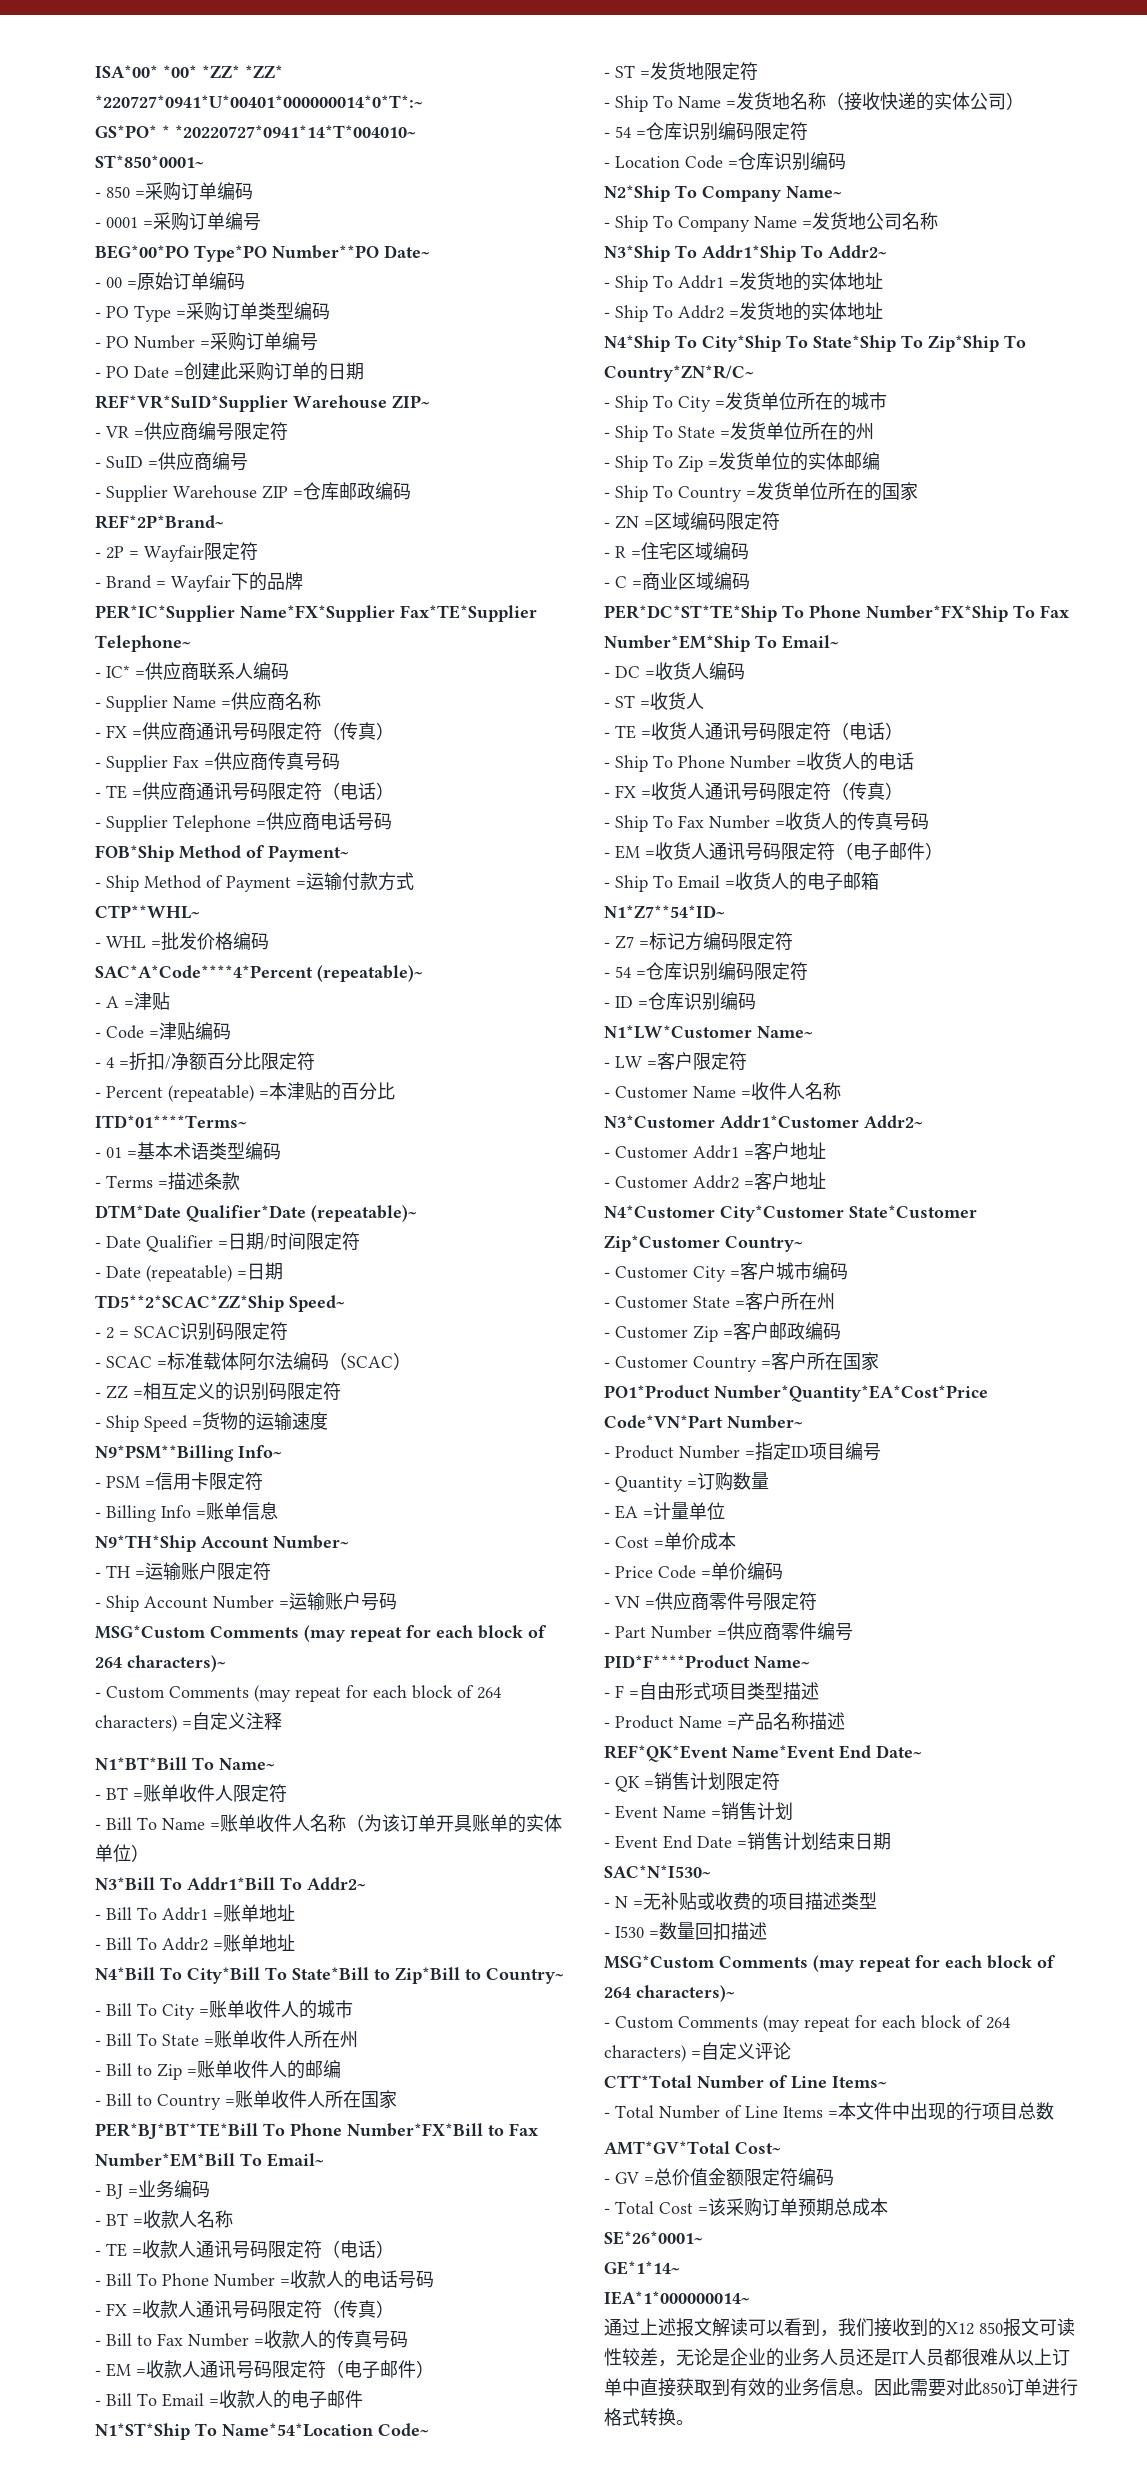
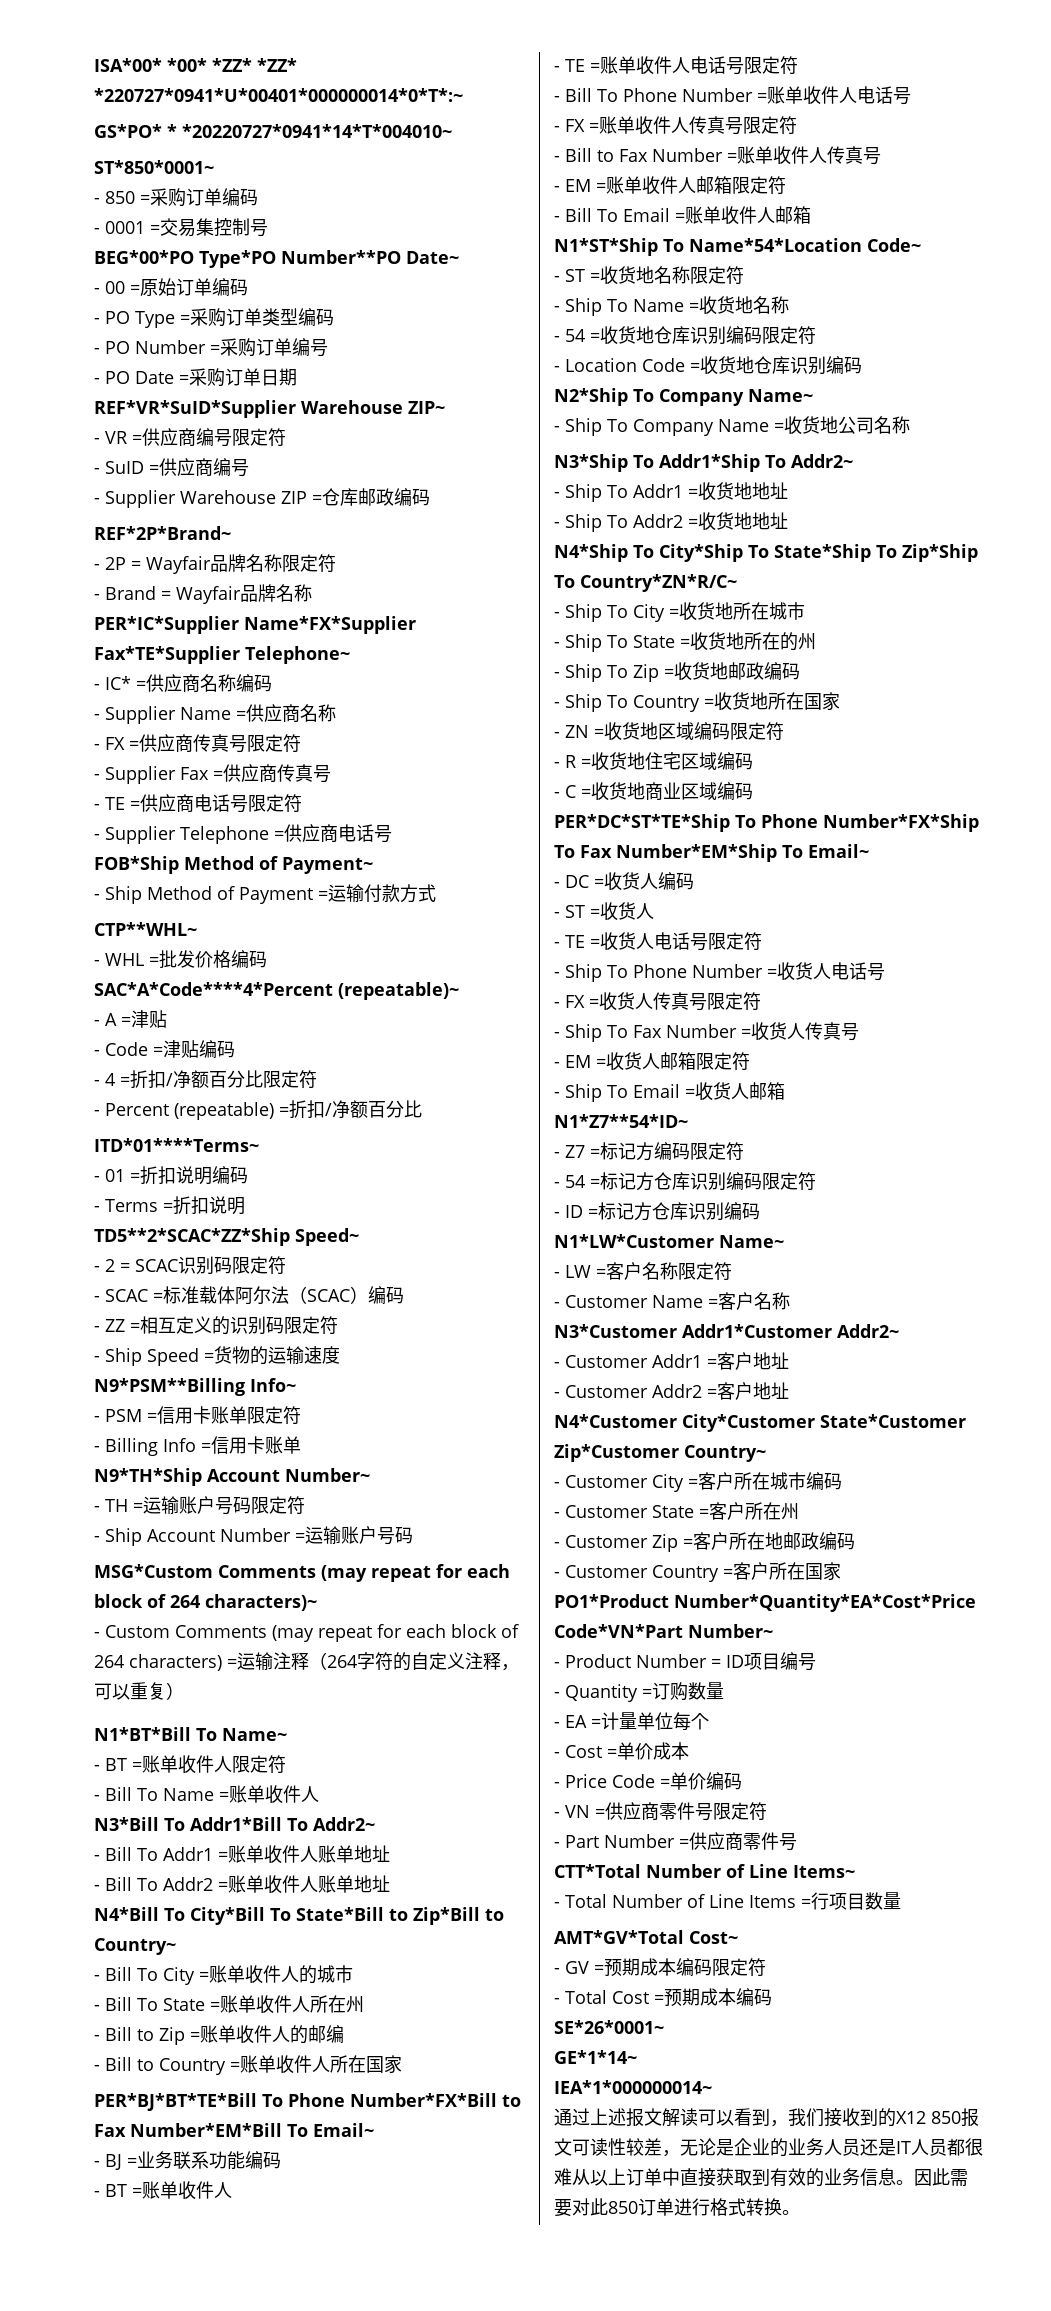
[153,212,243,231] 采购订单编 -> [160,218,250,237] 交易集控制
[184,362,328,381] 创建此采购订单的 -> [189,368,261,387] 采购订单
(204, 553) none -> [210,554,282,572] 品牌名称
[231,572,303,591] 下的品牌 -> [240,584,312,602] 品牌名称
[199,662,253,680] 联系人 -> [200,674,236,692] 名称
[196,722,394,741] 通讯号码限定符（传真） -> [193,734,301,753] 传真号限定符
[322,753,340,770] 码 -> (331, 774) none
[196,782,394,801] 通讯号码限定符（电话） -> [194,794,302,813] 电话号限定符
[374,813,392,830] 码 -> (392, 834) none
[269,1082,341,1101] 本津贴的 -> [289,1100,368,1119] 折扣/净额
[137,1142,245,1160] 基本术语类型 -> [140,1166,212,1185] 折扣说明
[168,1172,240,1190] [95,1205,417,1222] [95,1232,360,1252] [95,1262,283,1282] 描述条款 // DTM*Date Qualifier*Date (repeatable)~ // - Date Qualifier =日期/时间限定符 // - Date (repeatable) =日期 -> [172,1196,245,1215] 折扣说明
[293,1352,329,1370] 编码 -> (289, 1295) none
(411, 1361) none -> [368,1286,404,1304] 编码
(209, 1481) none -> [211,1406,247,1424] 账单
[206,1502,278,1520] 账单信息 -> [211,1436,301,1454] 信用卡账单
(217, 1571) none -> [215,1497,251,1515] 号码
(192, 1724) none -> [237,1652,411,1671] 运输注释（264字符的
(282, 1721) none -> [501,1664,519,1671] [94,1682,184,1700] ，可以重复）
[310,1814,562,1833] [95,1844,149,1862] 名称（为该订单开具账单的实体单位） -> (319, 1794) none
(259, 1913) none -> [263,1845,354,1864] 收件人账单
(259, 1943) none -> [263,1875,354,1894] 收件人账单
(174, 2189) none -> [173,2151,245,2170] 联系功能
[143,2210,233,2229] [95,2240,394,2259] 收款人名称 // - TE =收款人通讯号码限定符（电话） -> [142,2181,232,2200] [554,56,798,75] 账单收件人 // - TE =账单收件人电话号限定符
[290,2270,434,2289] [95,2300,394,2319] 收款人的电话号码 // - FX =收款人通讯号码限定符（传真） -> [766,86,911,105] [554,116,797,135] 账单收件人电话号 // - FX =账单收件人传真号限定符
[264,2330,408,2349] [95,2360,434,2379] 收款人的传真号码 // - EM =收款人通讯号码限定符（电子邮件） -> [737,146,881,165] [554,176,786,195] 账单收件人传真号 // - EM =账单收件人邮箱限定符
[219,2390,363,2409] 收款人的电子邮件 -> [684,206,811,225] 账单收件人邮箱
[650,62,704,80] 发货地 -> [600,266,690,285] 收货地名称
[736,92,1024,111] [604,126,646,138] 发货地名称（接收快递的实体公司） // - 54 = -> [698,296,789,315] [554,326,654,345] 收货地名称 // - 54 =收货地
(738, 164) none -> [700,356,754,375] 收货地
[812,212,830,230] 发 -> [783,416,802,435] 收
[739,272,847,291] 发货地的实体 -> [697,482,752,501] 收货地
[739,302,847,321] 发货地的实体 -> [697,512,752,531] 收货地
[725,392,851,411] 发货单位所在的 -> [678,602,769,621] 收货地所在
[730,422,802,440] 发货单位 -> [689,632,744,651] 收货地
[718,452,880,471] 发货单位的实体邮编 -> [673,662,800,681] 收货地邮政编码
[756,482,882,501] 发货单位所在的 -> [713,692,804,711] 收货地所在
(654, 524) none -> [604,722,658,741] 收货地
(641, 554) none -> [591,752,645,771] 收货地
(642, 584) none -> [591,782,645,801] 收货地
[705,722,903,741] 通讯号码限定符（电话） -> [654,932,762,951] 电话号限定符
[860,752,914,771] 的电话 -> [830,962,885,981] 电话号
[705,782,903,801] 通讯号码限定符（传真） -> [653,992,761,1011] 传真号限定符
[839,812,929,831] 的传真号码 -> [804,1022,859,1041] 传真号
[709,842,943,861] 通讯号码限定符（电子邮件） -> [660,1052,750,1071] 邮箱限定符
[789,872,843,891] 的电子 -> (749, 1091) none
(646, 974) none -> [600,1172,654,1191] 标记方
(648, 1004) none -> [598,1202,652,1221] 标记方
(693, 1061) none -> [642,1262,678,1280] 名称
[751,1082,805,1101] 收件人 -> [718,1292,754,1310] 客户
(776, 1271) none -> [734,1472,770,1490] 所在
(769, 1331) none -> [729,1532,783,1550] 所在地
[755,1442,791,1461] 指定 -> (721, 1663) none
(725, 1511) none -> [673,1712,709,1731] 每个
[817,1622,853,1641] [604,1655,810,1668] [604,1682,819,1700] [604,1712,845,1730] [604,1745,922,1762] [604,1772,780,1792] [604,1802,793,1820] [604,1832,891,1850] [604,1865,711,1878] [604,1892,877,1911] [604,1922,767,1941] [604,1955,1056,1972] [604,1985,735,2002] [604,2015,1010,2032] [604,2042,791,2062] 编号 // PID*F****Product Name~ // - F =自由形式项目类型描述 // - Product Name =产品名称描述 // REF*QK*Event Name*Event End Date~ // - QK =销售计划限定符 // - Event Name =销售计划 // - Event End Date =销售计划结束日期 // SAC*N*I530~ // - N =无补贴或收费的项目描述类型 // - I530 =数量回扣描述 // MSG*Custom Comments (may repeat for each block of 264 characters)~ // - Custom Comments (may repeat for each block of 264 characters) =自定义评论 -> [779,1833,797,1851] 号
[838,2102,1054,2121] 本文件中出现的行项目总数 -> [810,1892,901,1910] 行项目数量
[654,2168,834,2187] 总价值金额限定符编码 -> [604,1958,766,1977] 预期成本编码限定符
[708,2198,888,2217] 该采购订单预期总成本 -> [663,1988,772,2007] 预期成本编码

